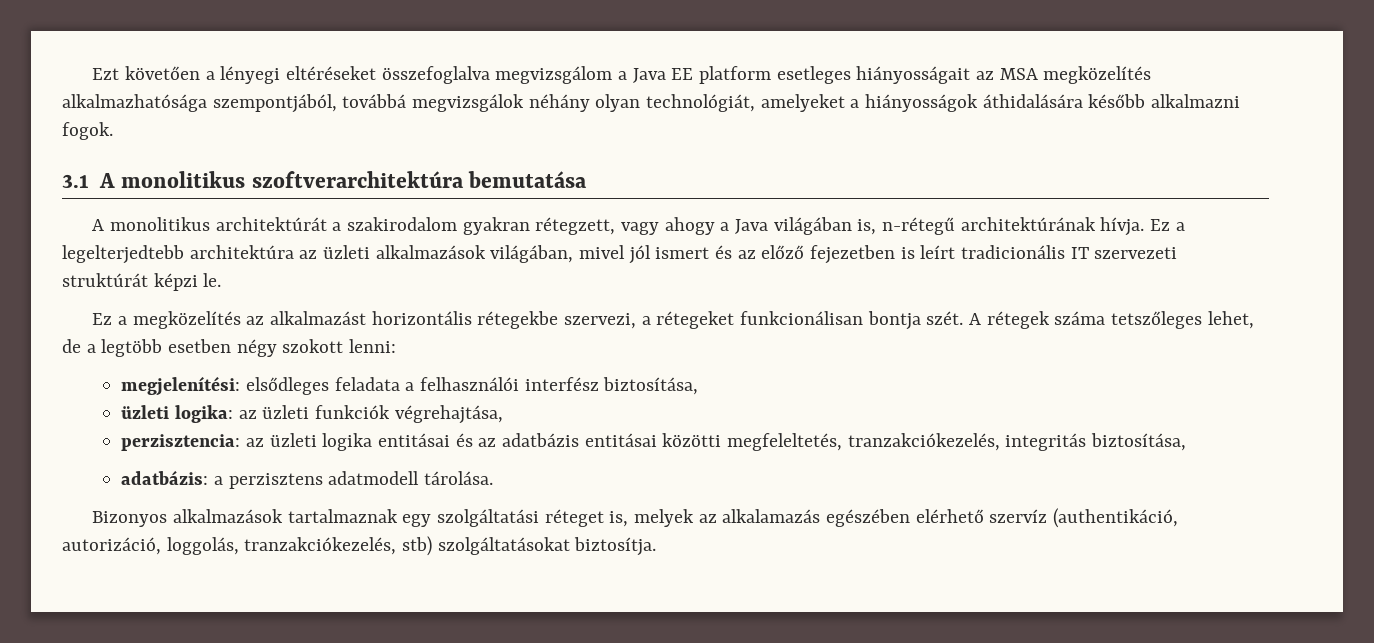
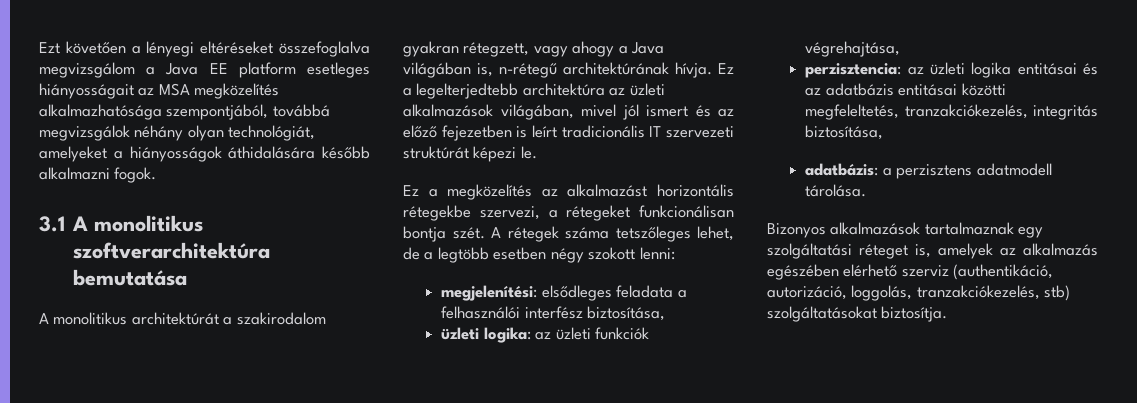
[153,273,198,291] képzi -> [473,146,517,162] képezi
[633,509,821,527] melyek az alkalamazás -> [938,243,1098,259] amelyek az alkalmazás
[989,509,1048,523] szervíz -> [901,265,949,277] szerviz

